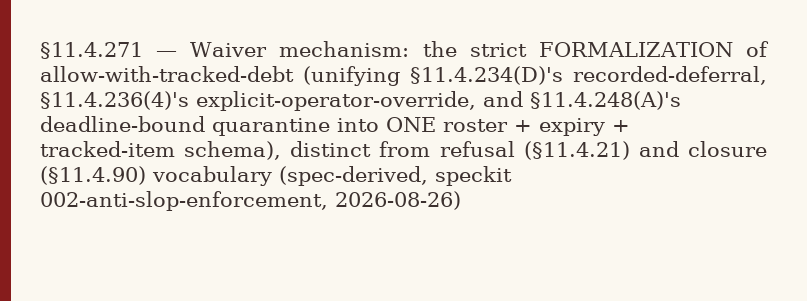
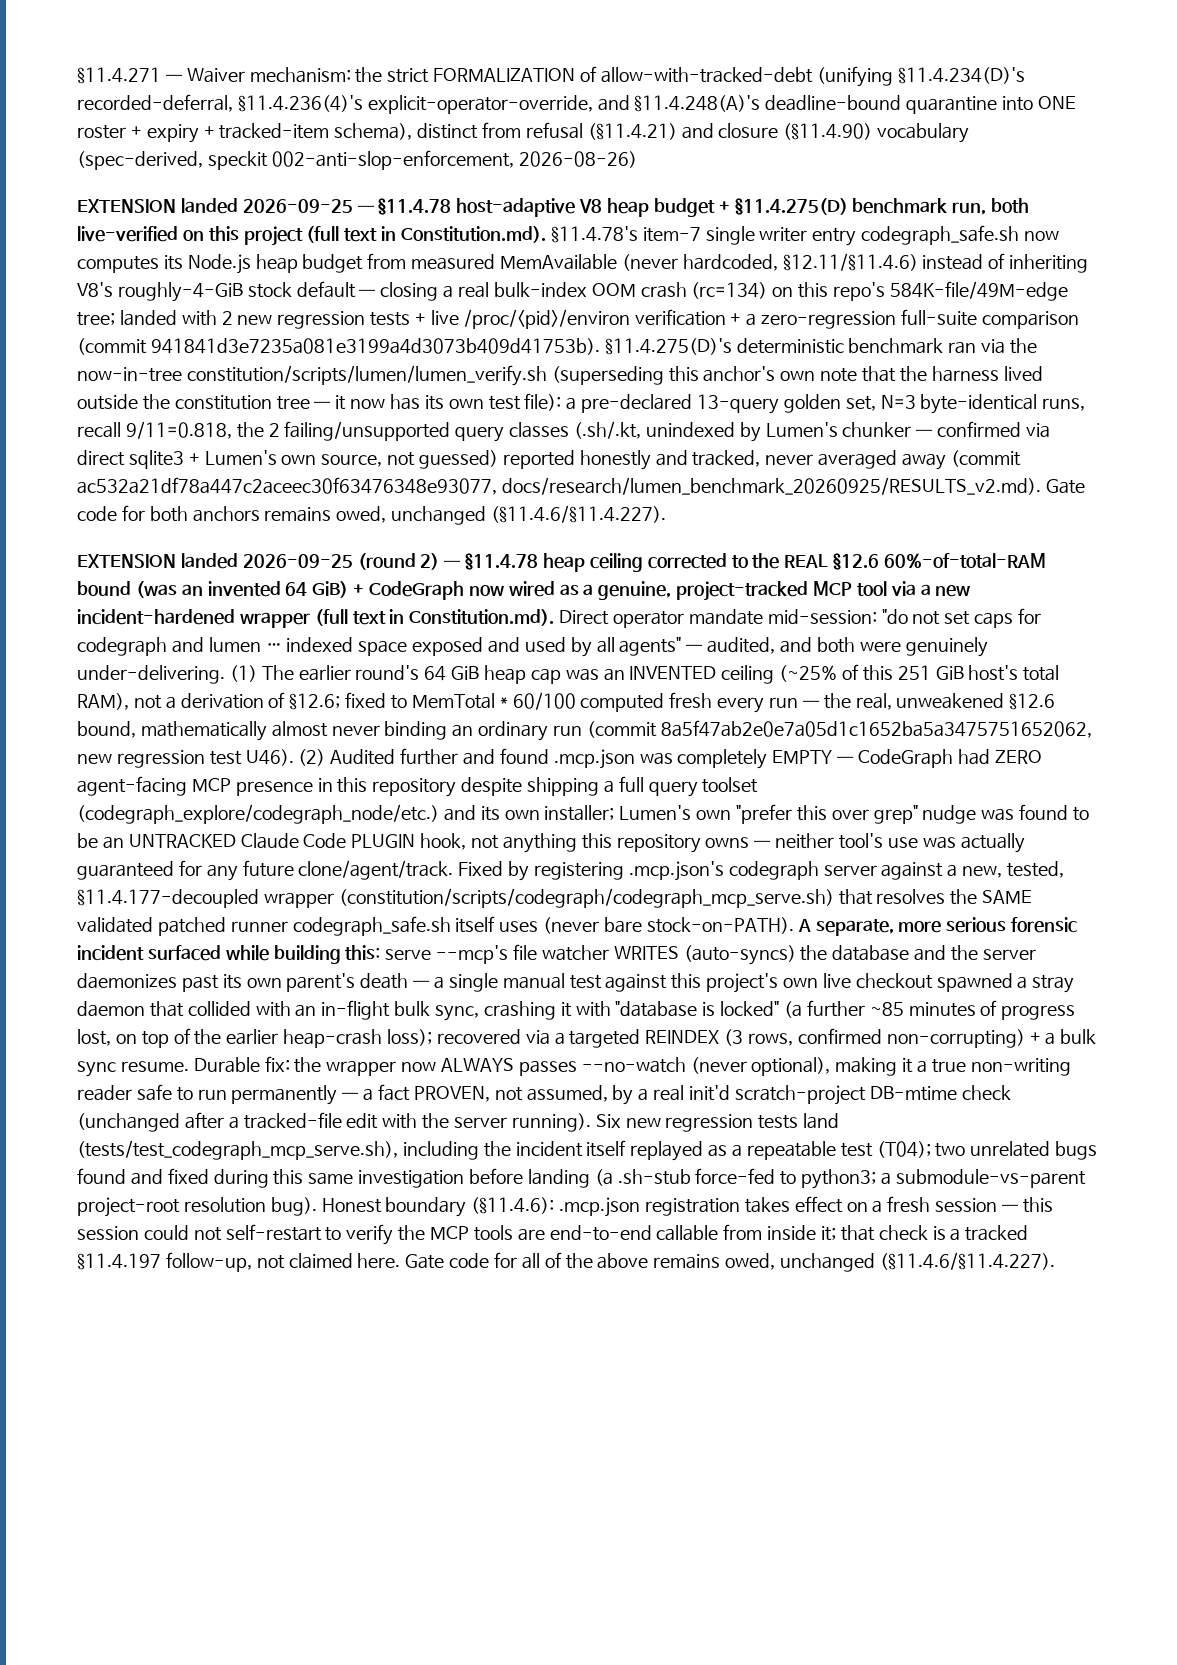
(461, 200) none -> [77,198,1030,217] [77,225,1060,246] [77,253,1089,274] [77,281,1068,302] [77,309,1079,329] [77,338,1038,355] [77,365,1043,386] [77,393,1086,414] [77,421,1051,442] [77,450,1021,470] [77,477,1085,495] [77,505,666,525] [77,553,1047,572] [77,581,971,601] [77,608,1042,628] [77,637,988,657] [77,664,1060,684] [77,692,1056,713] [77,720,1092,741] [77,748,1042,769] [77,776,759,797] [77,804,1090,824] [77,833,1025,853] [77,860,1065,881] [77,888,1033,908] [77,916,1078,936] [77,944,1036,965] [77,973,1075,993] [77,1000,1076,1021] [77,1028,1097,1048] [77,1056,1071,1077] [77,1084,1011,1105] [77,1112,840,1132] [77,1140,1098,1161] [77,1168,1086,1189] [77,1196,1053,1217] [77,1224,1029,1245] [77,1252,1055,1272] // EXTENSION landed 2026-09-25 — §11.4.78 host-adaptive V8 heap budget + §11.4.275(D) benchmark run, both live-verified on this project (full text in Constitution.md). §11.4.78's item-7 single writer entry codegraph_safe.sh now computes its Node.js heap budget from measured MemAvailable (never hardcoded, §12.11/§11.4.6) instead of inheriting V8's roughly-4-GiB stock default — closing a real bulk-index OOM crash (rc=134) on this repo's 584K-file/49M-edge tree; landed with 2 new regression tests + live /proc/<pid>/environ verification + a zero-regression full-suite comparison (commit 941841d3e7235a081e3199a4d3073b409d41753b). §11.4.275(D)'s deterministic benchmark ran via the now-in-tree constitution/scripts/lumen/lumen_verify.sh (superseding this anchor's own note that the harness lived outside the constitution tree — it now has its own test file): a pre-declared 13-query golden set, N=3 byte-identical runs, recall 9/11=0.818, the 2 failing/unsupported query classes (.sh/.kt, unindexed by Lumen's chunker — confirmed via direct sqlite3 + Lumen's own source, not guessed) reported honestly and tracked, never averaged away (commit ac532a21df78a447c2aceec30f63476348e93077, docs/research/lumen_benchmark_20260925/RESULTS_v2.md). Gate code for both anchors remains owed, unchanged (§11.4.6/§11.4.227). // EXTENSION landed 2026-09-25 (round 2) — §11.4.78 heap ceiling corrected to the REAL §12.6 60%-of-total-RAM bound (was an invented 64 GiB) + CodeGraph now wired as a genuine, project-tracked MCP tool via a new incident-hardened wrapper (full text in Constitution.md). Direct operator mandate mid-session: "do not set caps for codegraph and lumen … indexed space exposed and used by all agents" — audited, and both were genuinely under-delivering. (1) The earlier round's 64 GiB heap cap was an INVENTED ceiling (~25% of this 251 GiB host's total RAM), not a derivation of §12.6; fixed to MemTotal * 60/100 computed fresh every run — the real, unweakened §12.6 bound, mathematically almost never binding an ordinary run (commit 8a5f47ab2e0e7a05d1c1652ba5a3475751652062, new regression test U46). (2) Audited further and found .mcp.json was completely EMPTY — CodeGraph had ZERO agent-facing MCP presence in this repository despite shipping a full query toolset (codegraph_explore/codegraph_node/etc.) and its own installer; Lumen's own "prefer this over grep" nudge was found to be an UNTRACKED Claude Code PLUGIN hook, not anything this repository owns — neither tool's use was actually guaranteed for any future clone/agent/track. Fixed by registering .mcp.json's codegraph server against a new, tested, §11.4.177-decoupled wrapper (constitution/scripts/codegraph/codegraph_mcp_serve.sh) that resolves the SAME validated patched runner codegraph_safe.sh itself uses (never bare stock-on-PATH). A separate, more serious forensic incident surfaced while building this: serve --mcp's file watcher WRITES (auto-syncs) the database and the server daemonizes past its own parent's death — a single manual test against this project's own live checkout spawned a stray daemon that collided with an in-flight bulk sync, crashing it with "database is locked" (a further ~85 minutes of progress lost, on top of the earlier heap-crash loss); recovered via a targeted REINDEX (3 rows, confirmed non-corrupting) + a bulk sync resume. Durable fix: the wrapper now ALWAYS passes --no-watch (never optional), making it a true non-writing reader safe to run permanently — a fact PROVEN, not assumed, by a real init'd scratch-project DB-mtime check (unchanged after a tracked-file edit with the server running). Six new regression tests land (tests/test_codegraph_mcp_serve.sh), including the incident itself replayed as a repeatable test (T04); two unrelated bugs found and fixed during this same investigation before landing (a .sh-stub force-fed to python3; a submodule-vs-parent project-root resolution bug). Honest boundary (§11.4.6): .mcp.json registration takes effect on a fresh session — this session could not self-restart to verify the MCP tools are end-to-end callable from inside it; that check is a tracked §11.4.197 follow-up, not claimed here. Gate code for all of the above remains owed, unchanged (§11.4.6/§11.4.227).

